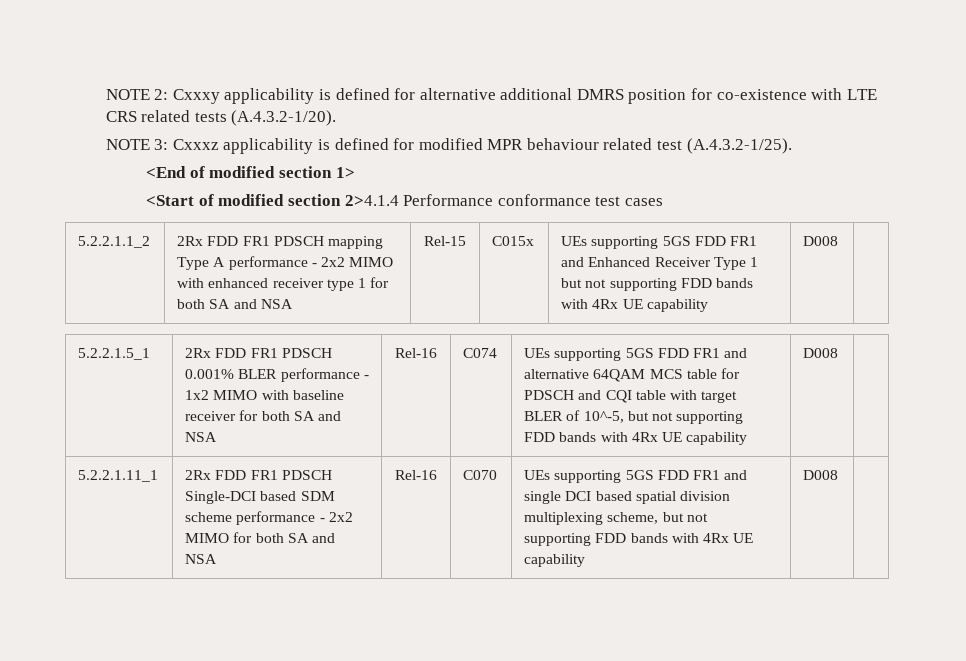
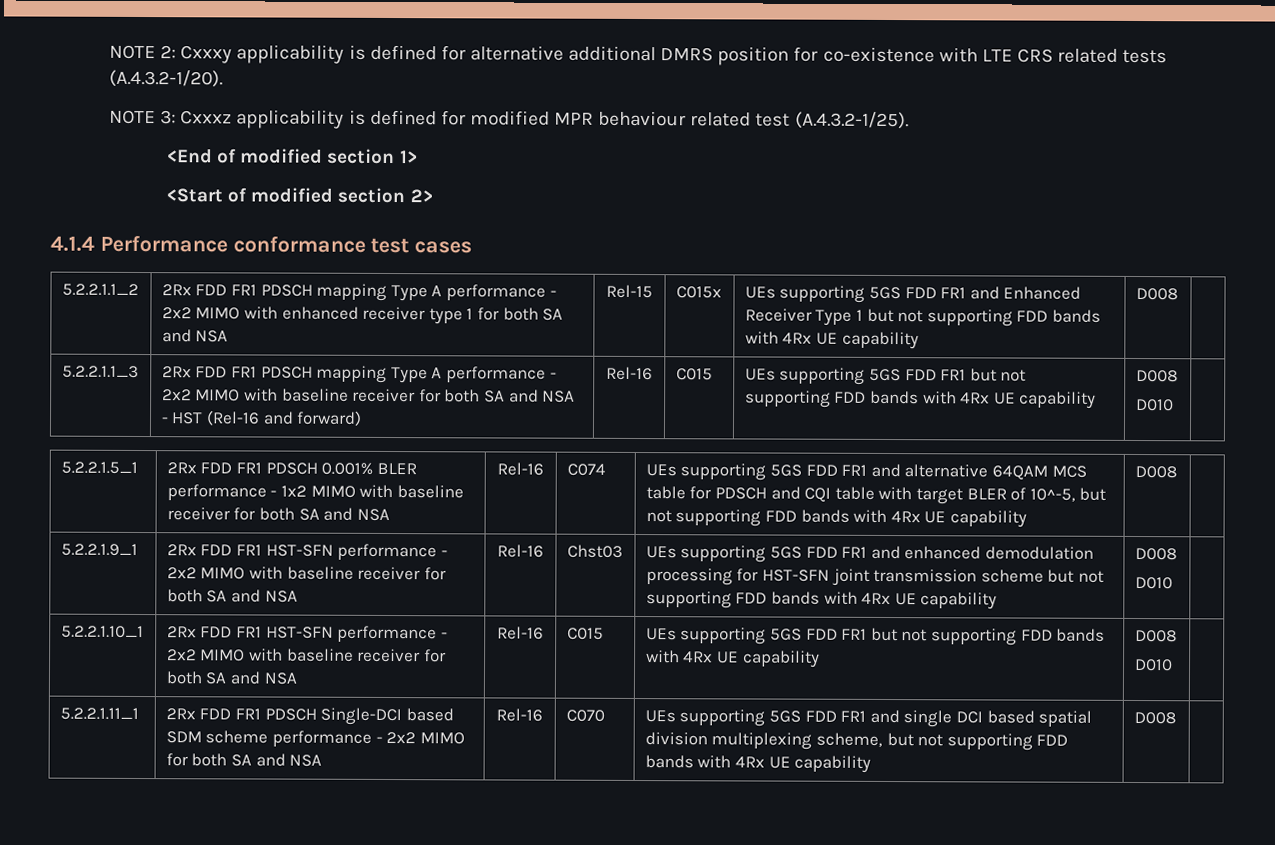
[344,195,399,206] 2>4.1.4 -> [409,189,433,203] [50,235,95,252] 2> // 4.1.4
(839, 241) none -> [61,365,139,378] [161,365,557,384] [161,388,576,403] [160,410,363,426] [606,366,653,381] [675,368,713,381] [744,367,1027,385] [744,390,1097,409] [1135,369,1178,383] [1135,398,1174,412] // 5.2.2.1.1_3 | 2Rx FDD FR1 PDSCH mapping Type A performance - 2x2 MIMO with baseline receiver for both SA and NSA - HST (Rel-16 and forward) | Rel-16 | C015 | UEs supporting 5GS FDD FR1 but not supporting FDD bands with 4Rx UE capability | D008 // D010 |
(839, 353) none -> [60,543,138,556] [166,543,448,561] [166,566,447,581] [166,589,298,603] [497,544,544,558] [566,544,623,558] [645,545,1095,563] [645,568,1105,586] [645,591,998,610] [1134,547,1177,561] [1134,576,1173,590] [60,625,144,639] [166,625,448,643] [166,648,447,663] [165,671,297,685] [497,626,544,640] [566,627,604,640] [645,627,1106,646] [645,650,820,668] [1134,629,1177,643] [1134,658,1173,672] // 5.2.2.1.9_1 | 2Rx FDD FR1 HST-SFN performance - 2x2 MIMO with baseline receiver for both SA and NSA | Rel-16 | Chst03 | UEs supporting 5GS FDD FR1 and enhanced demodulation processing for HST-SFN joint transmission scheme but not supporting FDD bands with 4Rx UE capability | D008 // D010 | // 5.2.2.1.10_1 | 2Rx FDD FR1 HST-SFN performance - 2x2 MIMO with baseline receiver for both SA and NSA | Rel-16 | C015 | UEs supporting 5GS FDD FR1 but not supporting FDD bands with 4Rx UE capability | D008 // D010 |

